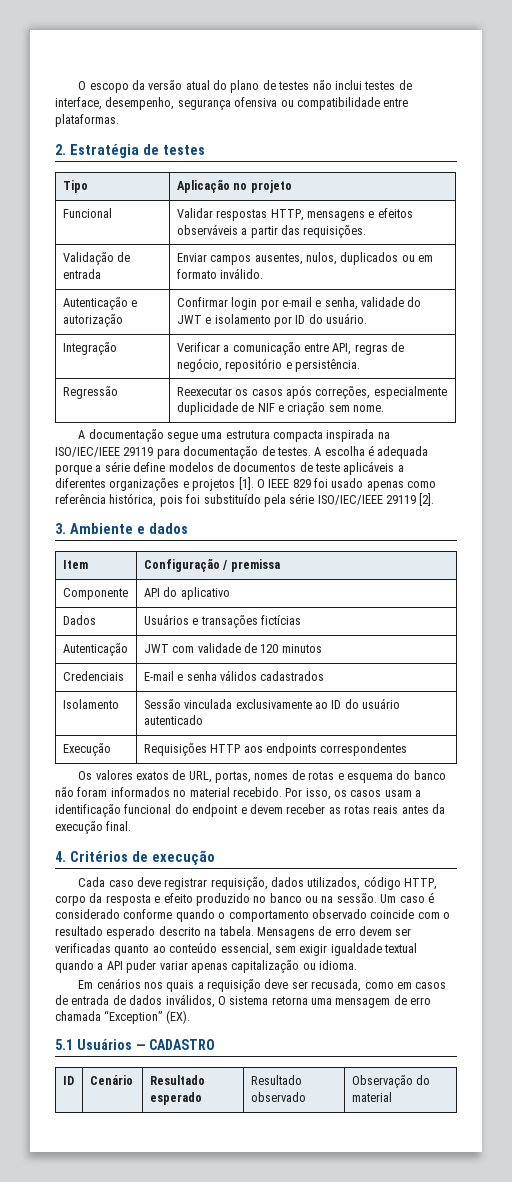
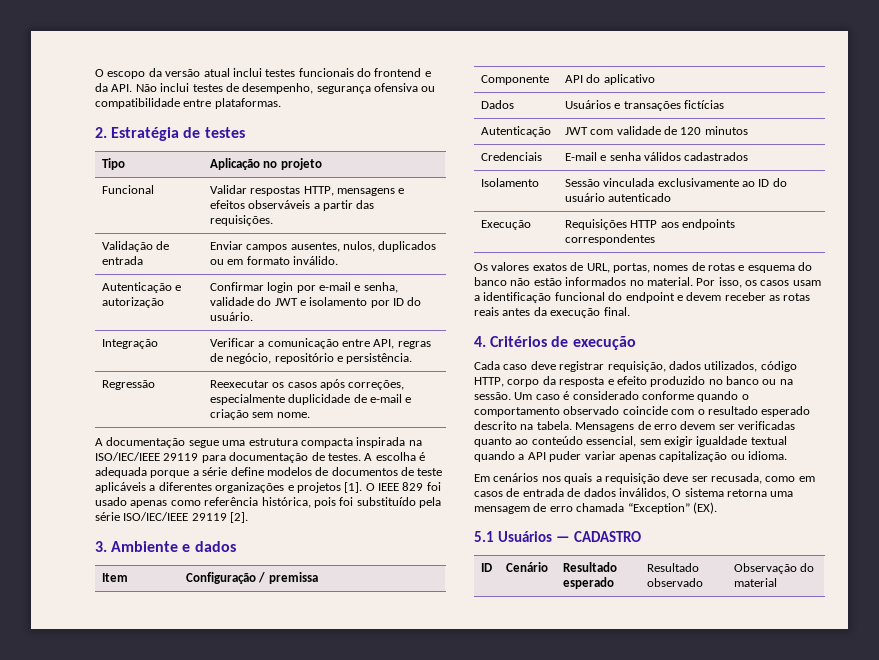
[213,80,332,93] do plano de testes não -> [232,68,431,77] [95,83,157,92] inclui testes funcionais do frontend e da API. Não
[55,97,102,110] interface, -> (239, 87) none
[257,403,275,412] NIF -> [369,394,402,403] e-mail
[77,787,108,797] foram -> [533,278,562,286] estão
[189,787,282,797] material recebido. -> [646,277,693,286] material.

